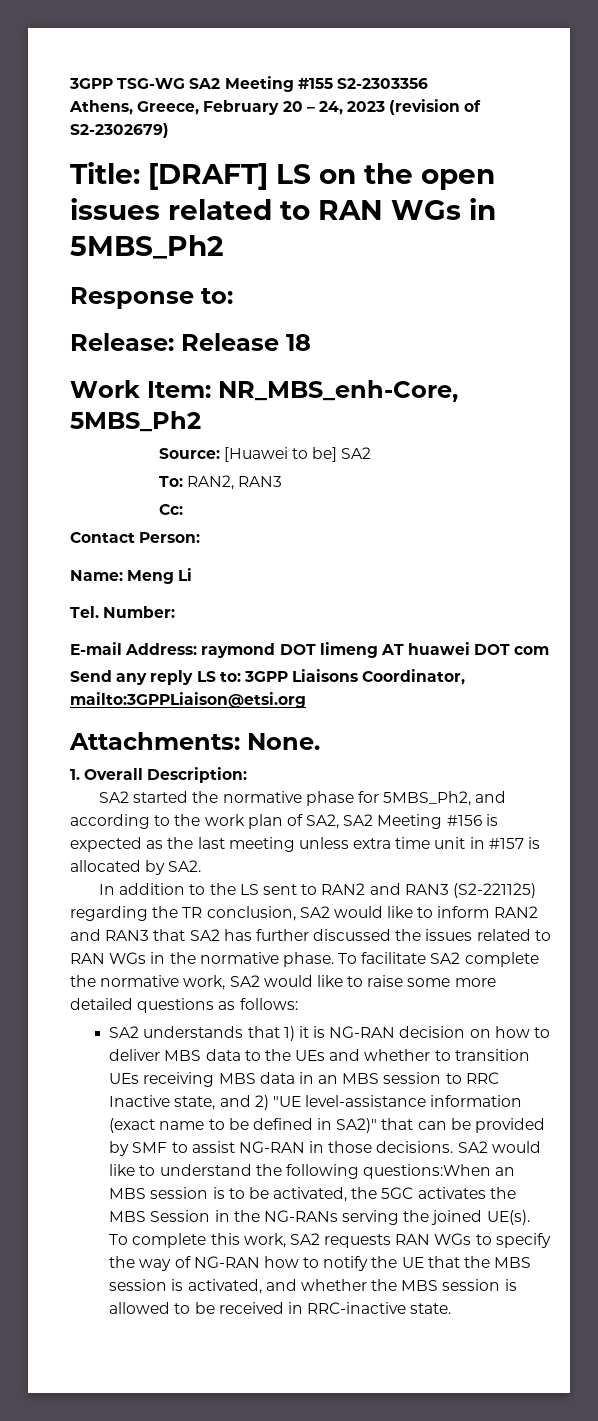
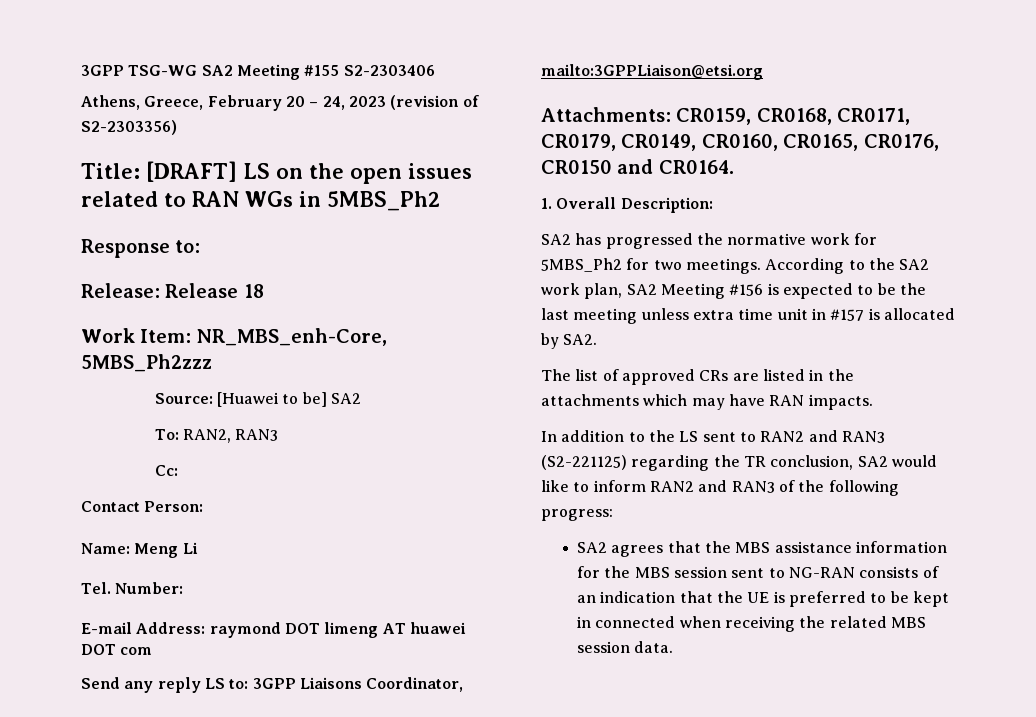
[336,78,428,89] S2-2303356 -> [343,65,435,76] S2-2303406
[70,123,169,138] S2-2302679) -> [81,120,177,135] S2-2303356)
[70,411,201,432] 5MBS_Ph2 -> [81,354,212,372] 5MBS_Ph2zzz
[247,733,320,750] [70,767,248,783] [99,791,507,806] [70,814,340,829] None. // 1. Overall Description: // SA2 started the normative phase for 5MBS_Ph2, and according to the work plan of SA2, -> [676,108,911,125] [541,134,939,151] [541,159,734,174] [541,197,713,213] [541,233,877,249] [541,258,930,274] [541,283,623,299] CR0159, CR0168, CR0171, CR0179, CR0149, CR0160, CR0165, CR0176, CR0150 and CR0164. // 1. Overall Description: // SA2 has progressed the normative work for 5MBS_Ph2 for two meetings. According to the SA2 work plan,
[146,840,164,849] as -> [857,283,896,295] to be
(202, 866) none -> [541,369,854,385] [541,394,873,410] // The list of approved CRs are listed in the attachments which may have RAN impacts.
[153,929,551,941] [70,952,539,967] [70,975,496,990] [70,998,298,1013] [109,1026,551,1041] [109,1049,530,1061] [109,1072,499,1087] [109,1095,523,1110] [109,1118,546,1133] [109,1141,541,1156] [109,1164,516,1179] [109,1187,516,1202] [109,1210,530,1225] [109,1233,551,1248] [109,1256,532,1271] [109,1279,517,1294] [109,1302,452,1314] that SA2 has further discussed the issues related to RAN WGs in the normative phase. To facilitate SA2 complete the normative work, SA2 would like to raise some more detailed questions as follows: // SA2 understands that 1) it is NG-RAN decision on how to deliver MBS data to the UEs and whether to transition UEs receiving MBS data in an MBS session to RRC Inactive state, and 2) "UE level-assistance information (exact name to be defined in SA2)" that can be provided by SMF to assist NG-RAN in those decisions. SA2 would like to understand the following questions:When an MBS session is to be activated, the 5GC activates the MBS Session in the NG-RANs serving the joined UE(s). To complete this work, SA2 requests RAN WGs to specify the way of NG-RAN how to notify the UE that the MBS session is activated, and whether the MBS session is allowed to be received in RRC-inactive state. -> [778,480,899,496] [541,509,613,521] [577,541,947,557] [577,566,939,578] [577,591,949,607] [577,616,926,632] [577,641,674,653] of the following progress: // SA2 agrees that the MBS assistance information for the MBS session sent to NG-RAN consists of an indication that the UE is preferred to be kept in connected when receiving the related MBS session data.

